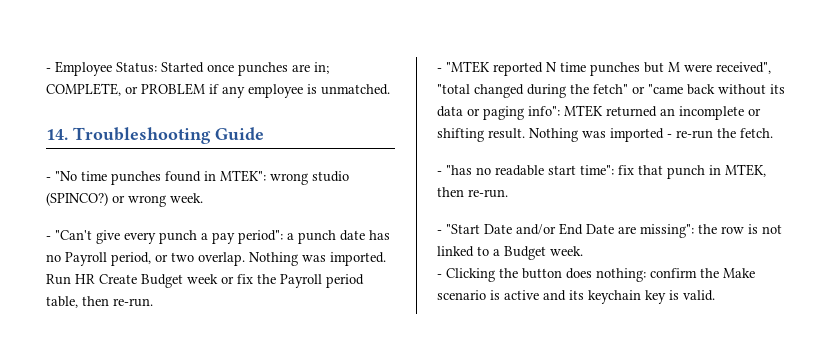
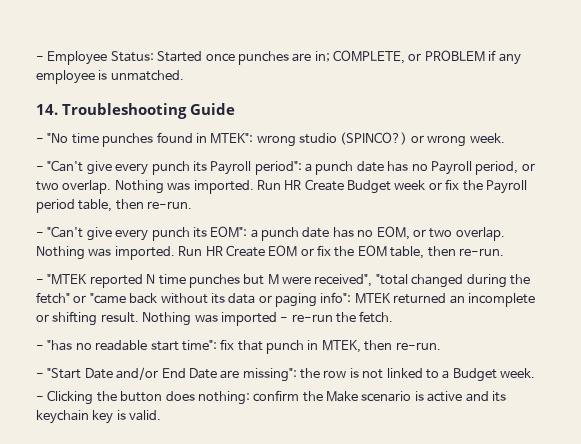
[201,232,235,244] a pay -> [192,161,252,175] its Payroll
(153, 302) none -> [36,226,505,241] [36,245,504,260] // - "Can't give every punch its EOM": a punch date has no EOM, or two overlap. Nothing was imported. Run HR Create EOM or fix the EOM table, then re-run.

